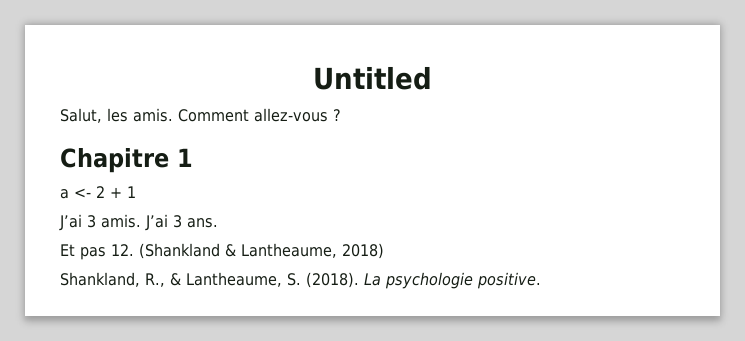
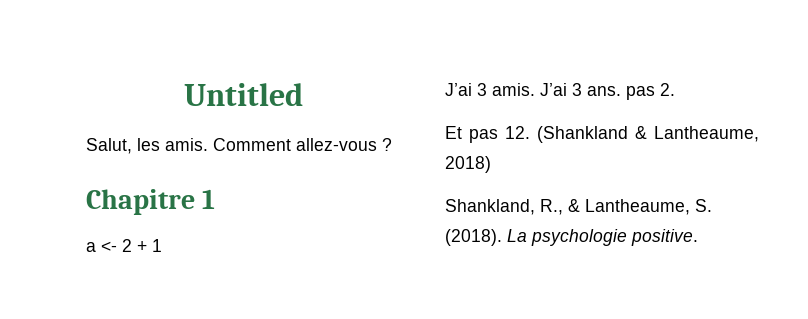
(218, 223) none -> [626,83,675,100] pas 2.

